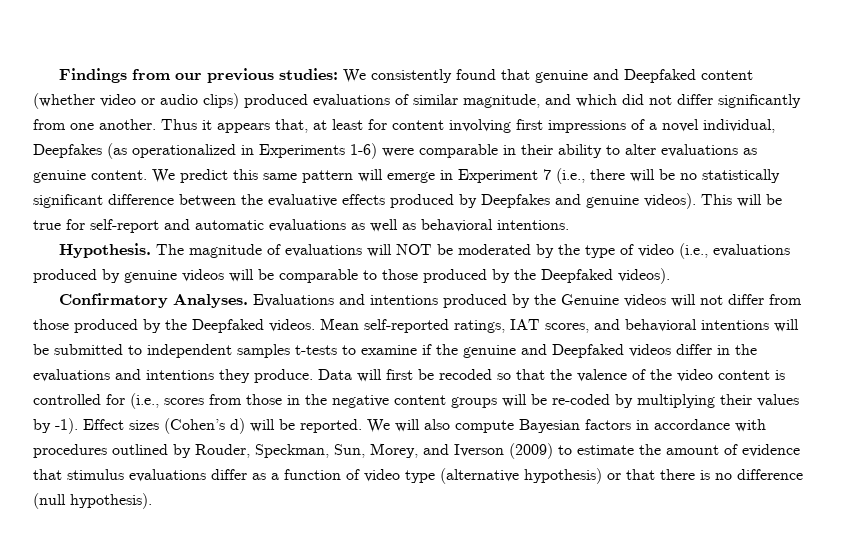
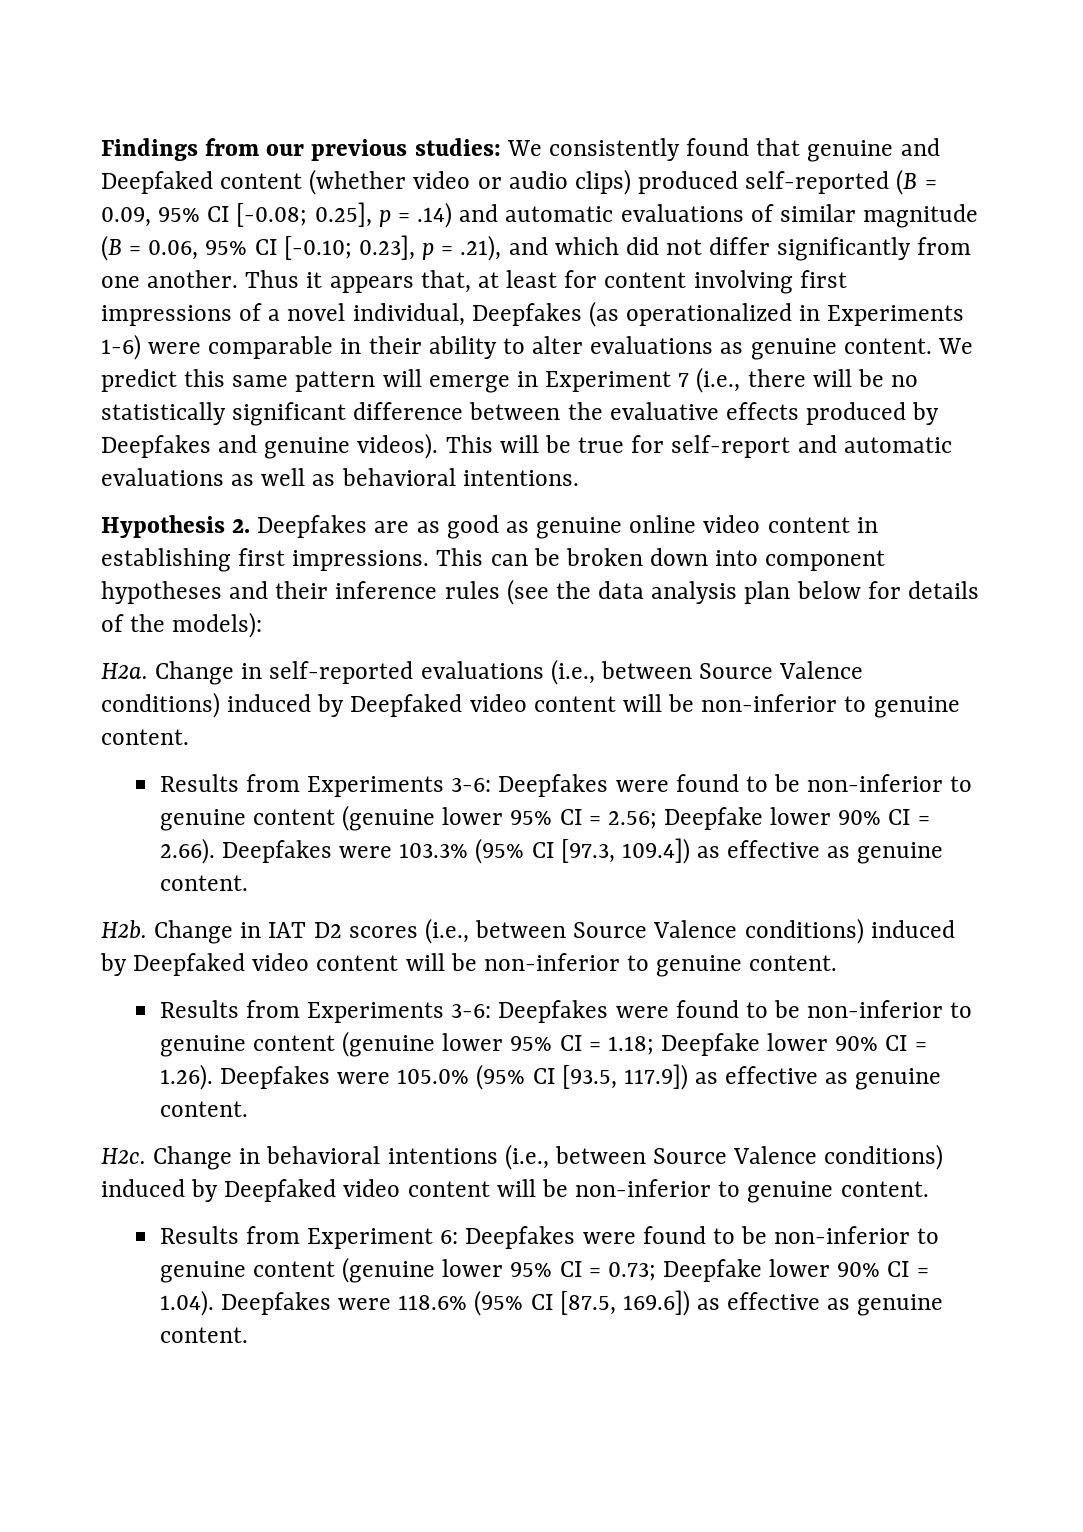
[313,94,540,108] evaluations of similar magnitude, -> [745,169,937,195] [101,202,979,228] [101,235,502,261] self-reported (B = 0.09, 95% CI [-0.08; 0.25], p = .14) and automatic evaluations of similar magnitude (B = 0.06, 95% CI [-0.10; 0.23], p = .21),
[58,243,790,259] [33,268,670,284] [58,293,802,308] [33,318,799,333] [33,344,757,358] [33,369,785,383] [33,393,799,409] [33,418,766,434] [33,443,800,459] [33,468,803,484] [33,493,152,509] Hypothesis. The magnitude of evaluations will NOT be moderated by the type of video (i.e., evaluations produced by genuine videos will be comparable to those produced by the Deepfaked videos). // Confirmatory Analyses. Evaluations and intentions produced by the Genuine videos will not differ from those produced by the Deepfaked videos. Mean self-reported ratings, IAT scores, and behavioral intentions will be submitted to independent samples t-tests to examine if the genuine and Deepfaked videos differ in the evaluations and intentions they produce. Data will first be recoded so that the valence of the video content is controlled for (i.e., scores from those in the negative content groups will be re-coded by multiplying their values by -1). Effect sizes (Cohen’s d) will be reported. We will also compute Bayesian factors in accordance with procedures outlined by Rouder, Speckman, Sun, Morey, and Iverson (2009) to estimate the amount of evidence that stimulus evaluations differ as a function of video type (alternative hypothesis) or that there is no difference (null hypothesis). -> [101,515,878,539] [101,548,886,572] [101,579,979,605] [101,612,263,638] [101,659,864,685] [101,692,960,718] [101,729,189,745] [159,774,973,797] [159,805,930,831] [159,838,944,864] [159,875,248,891] [101,918,955,944] [100,953,838,977] [159,1000,973,1023] [159,1031,927,1057] [159,1064,942,1090] [159,1101,248,1117] [101,1144,944,1170] [101,1179,929,1203] [159,1226,940,1249] [159,1257,929,1283] [159,1290,944,1316] [159,1327,248,1343] Hypothesis 2. Deepfakes are as good as genuine online video content in establishing first impressions. This can be broken down into component hypotheses and their inference rules (see the data analysis plan below for details of the models): // H2a. Change in self-reported evaluations (i.e., between Source Valence conditions) induced by Deepfaked video content will be non-inferior to genuine content. // Results from Experiments 3-6: Deepfakes were found to be non-inferior to genuine content (genuine lower 95% CI = 2.56; Deepfake lower 90% CI = 2.66). Deepfakes were 103.3% (95% CI [97.3, 109.4]) as effective as genuine content. // H2b. Change in IAT D2 scores (i.e., between Source Valence conditions) induced by Deepfaked video content will be non-inferior to genuine content. // Results from Experiments 3-6: Deepfakes were found to be non-inferior to genuine content (genuine lower 95% CI = 1.18; Deepfake lower 90% CI = 1.26). Deepfakes were 105.0% (95% CI [93.5, 117.9]) as effective as genuine content. // H2c. Change in behavioral intentions (i.e., between Source Valence conditions) induced by Deepfaked video content will be non-inferior to genuine content. // Results from Experiment 6: Deepfakes were found to be non-inferior to genuine content (genuine lower 95% CI = 0.73; Deepfake lower 90% CI = 1.04). Deepfakes were 118.6% (95% CI [87.5, 169.6]) as effective as genuine content.

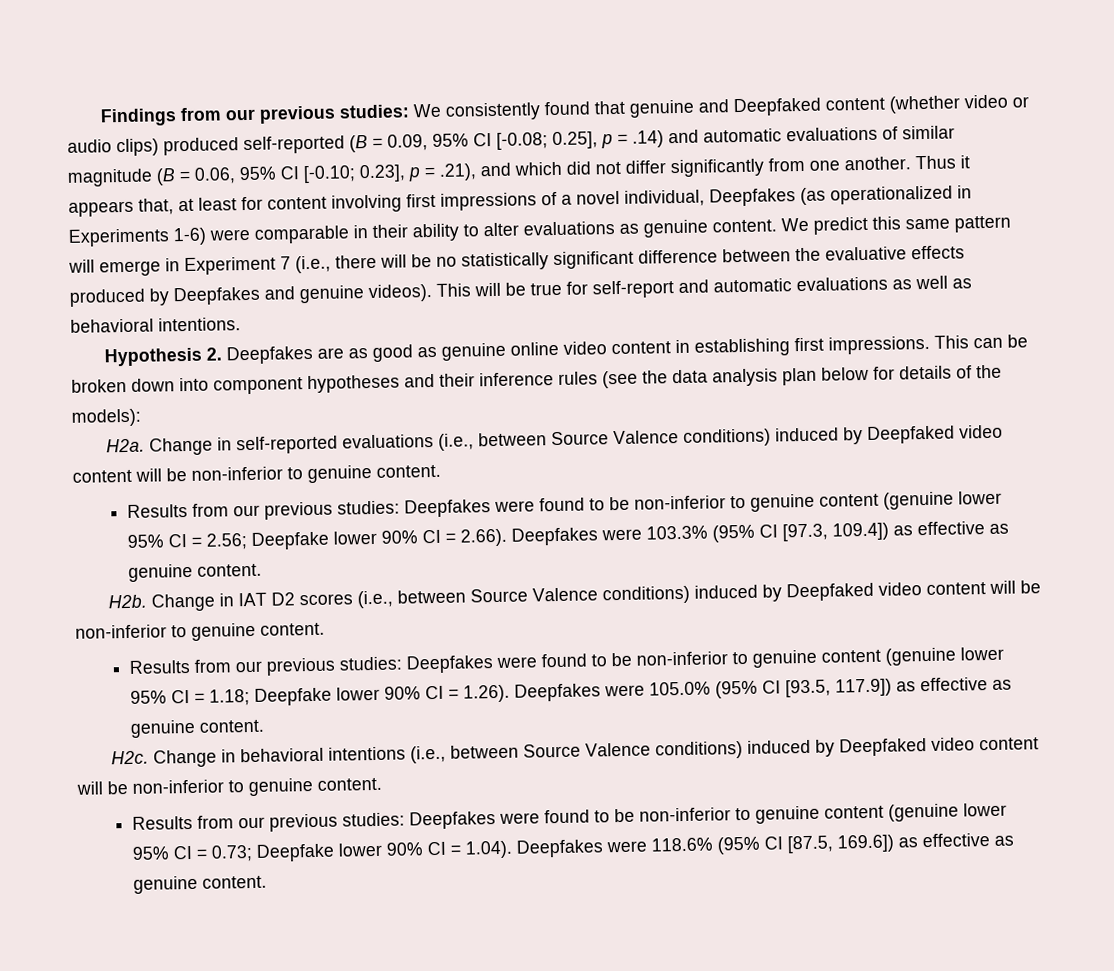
[307,776,492,797] Experiments 3-6: -> [233,500,401,520] our previous studies:
[307,1002,492,1023] Experiments 3-6: -> [235,656,403,676] our previous studies:
[307,1228,459,1249] Experiment 6: -> [238,812,406,832] our previous studies:

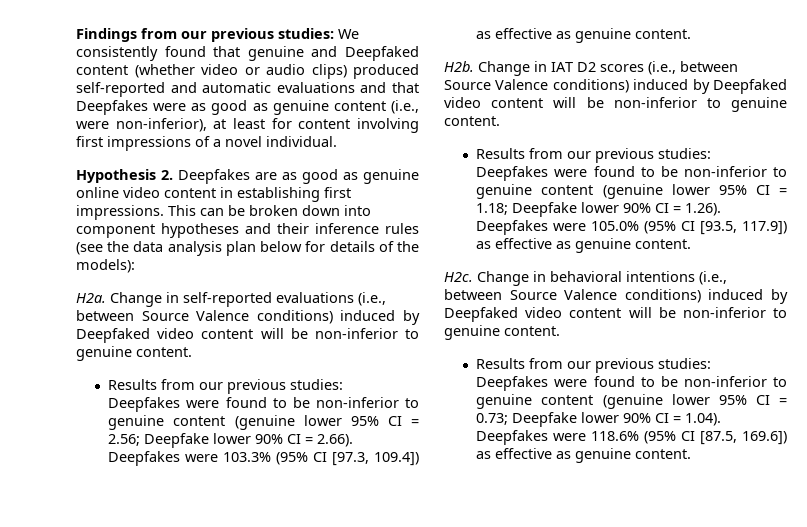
[349,125,955,153] [67,155,970,187] [68,198,174,217] (B = 0.09, 95% CI [-0.08; 0.25], p = .14) and automatic evaluations of similar magnitude (B = 0.06, 95% CI [-0.10; 0.23], p = .21), and which did not differ significantly from one another. Thus it appears that, -> [170,82,419,93] [76,100,419,115] [76,118,207,132] and automatic evaluations and that Deepfakes were as good as genuine content (i.e., were non-inferior),
[624,185,972,207] [68,215,1011,247] [68,245,965,277] [69,275,972,307] [70,317,241,333] individual, Deepfakes (as operationalized in Experiments 1-6) were comparable in their ability to alter evaluations as genuine content. We predict this same pattern will emerge in Experiment 7 (i.e., there will be no statistically significant difference between the evaluative effects produced by Deepfakes and genuine videos). This will be true for self-report and automatic evaluations as well as behavioral intentions. -> [266,136,337,147] individual.

